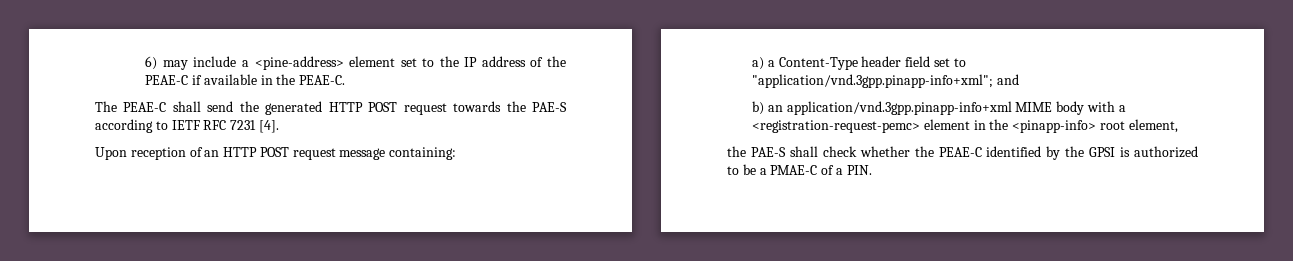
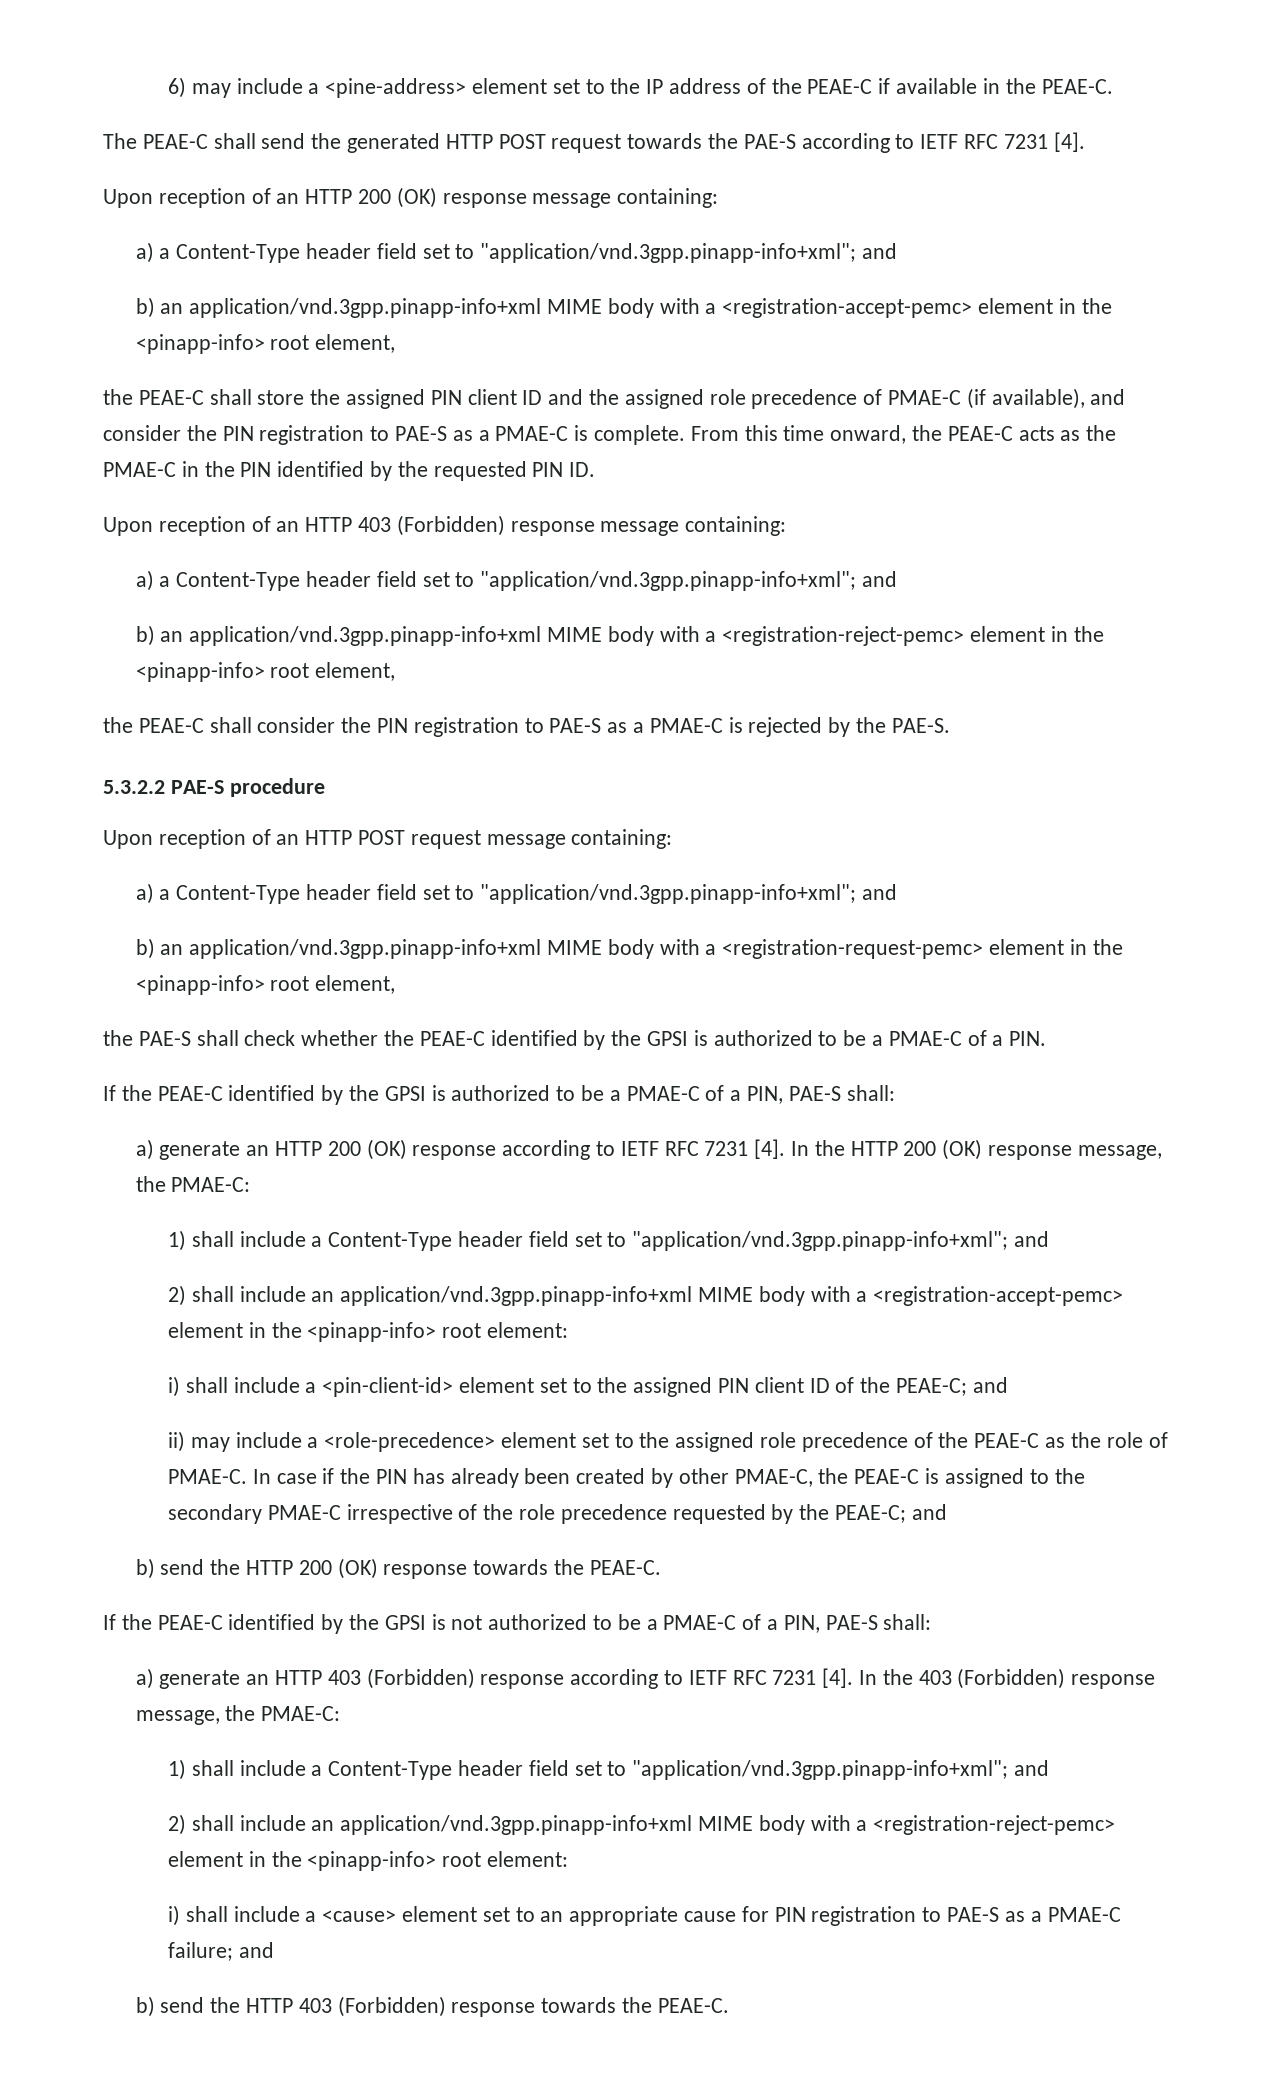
(279, 126) none -> [103,187,719,208] [135,242,897,263] [135,297,1112,318] [135,334,396,354] [103,388,1126,409] [103,425,1117,445] [103,461,596,481] [103,515,787,536] [135,570,897,591] [135,625,1104,646] [135,662,396,682] [103,717,950,737] [103,778,325,797] // Upon reception of an HTTP 200 (OK) response message containing: // a) a Content-Type header field set to "application/vnd.3gpp.pinapp-info+xml"; and // b) an application/vnd.3gpp.pinapp-info+xml MIME body with a <registration-accept-pemc> element in the <pinapp-info> root element, // the PEAE-C shall store the assigned PIN client ID and the assigned role precedence of PMAE-C (if available), and consider the PIN registration to PAE-S as a PMAE-C is complete. From this time onward, the PEAE-C acts as the PMAE-C in the PIN identified by the requested PIN ID. // Upon reception of an HTTP 403 (Forbidden) response message containing: // a) a Content-Type header field set to "application/vnd.3gpp.pinapp-info+xml"; and // b) an application/vnd.3gpp.pinapp-info+xml MIME body with a <registration-reject-pemc> element in the <pinapp-info> root element, // the PEAE-C shall consider the PIN registration to PAE-S as a PMAE-C is rejected by the PAE-S. // 5.3.2.2 PAE-S procedure
(872, 170) none -> [103,1085,895,1105] [135,1139,1162,1160] [135,1176,251,1192] [168,1230,1050,1251] [168,1285,1124,1306] [168,1322,569,1342] [168,1376,1008,1397] [168,1431,1168,1452] [168,1468,1085,1488] [168,1504,947,1524] [135,1558,661,1579] [103,1614,932,1634] [135,1668,1156,1689] [135,1705,341,1725] [168,1759,1050,1780] [168,1814,1116,1835] [168,1851,569,1871] [168,1905,1121,1926] [168,1942,274,1961] [135,1996,729,2017] // If the PEAE-C identified by the GPSI is authorized to be a PMAE-C of a PIN, PAE-S shall: // a) generate an HTTP 200 (OK) response according to IETF RFC 7231 [4]. In the HTTP 200 (OK) response message, the PMAE-C: // 1) shall include a Content-Type header field set to "application/vnd.3gpp.pinapp-info+xml"; and // 2) shall include an application/vnd.3gpp.pinapp-info+xml MIME body with a <registration-accept-pemc> element in the <pinapp-info> root element: // i) shall include a <pin-client-id> element set to the assigned PIN client ID of the PEAE-C; and // ii) may include a <role-precedence> element set to the assigned role precedence of the PEAE-C as the role of PMAE-C. In case if the PIN has already been created by other PMAE-C, the PEAE-C is assigned to the secondary PMAE-C irrespective of the role precedence requested by the PEAE-C; and // b) send the HTTP 200 (OK) response towards the PEAE-C. // If the PEAE-C identified by the GPSI is not authorized to be a PMAE-C of a PIN, PAE-S shall: // a) generate an HTTP 403 (Forbidden) response according to IETF RFC 7231 [4]. In the 403 (Forbidden) response message, the PMAE-C: // 1) shall include a Content-Type header field set to "application/vnd.3gpp.pinapp-info+xml"; and // 2) shall include an application/vnd.3gpp.pinapp-info+xml MIME body with a <registration-reject-pemc> element in the <pinapp-info> root element: // i) shall include a <cause> element set to an appropriate cause for PIN registration to PAE-S as a PMAE-C failure; and // b) send the HTTP 403 (Forbidden) response towards the PEAE-C.

